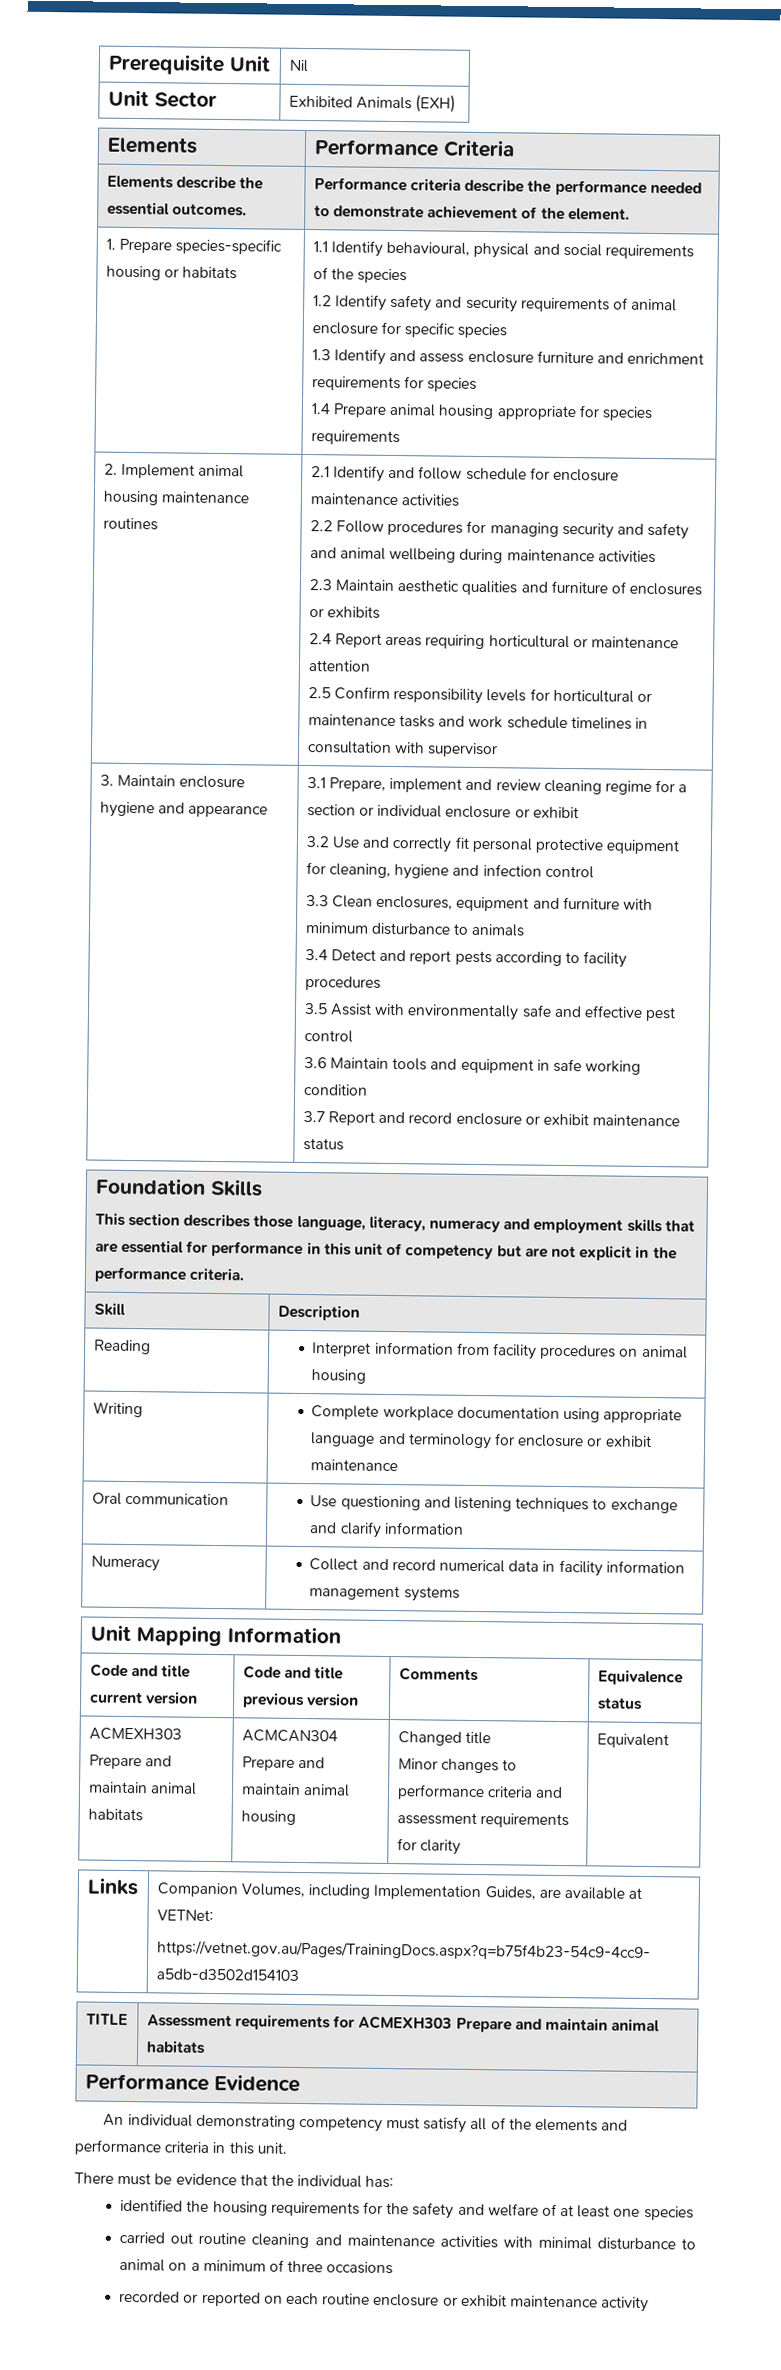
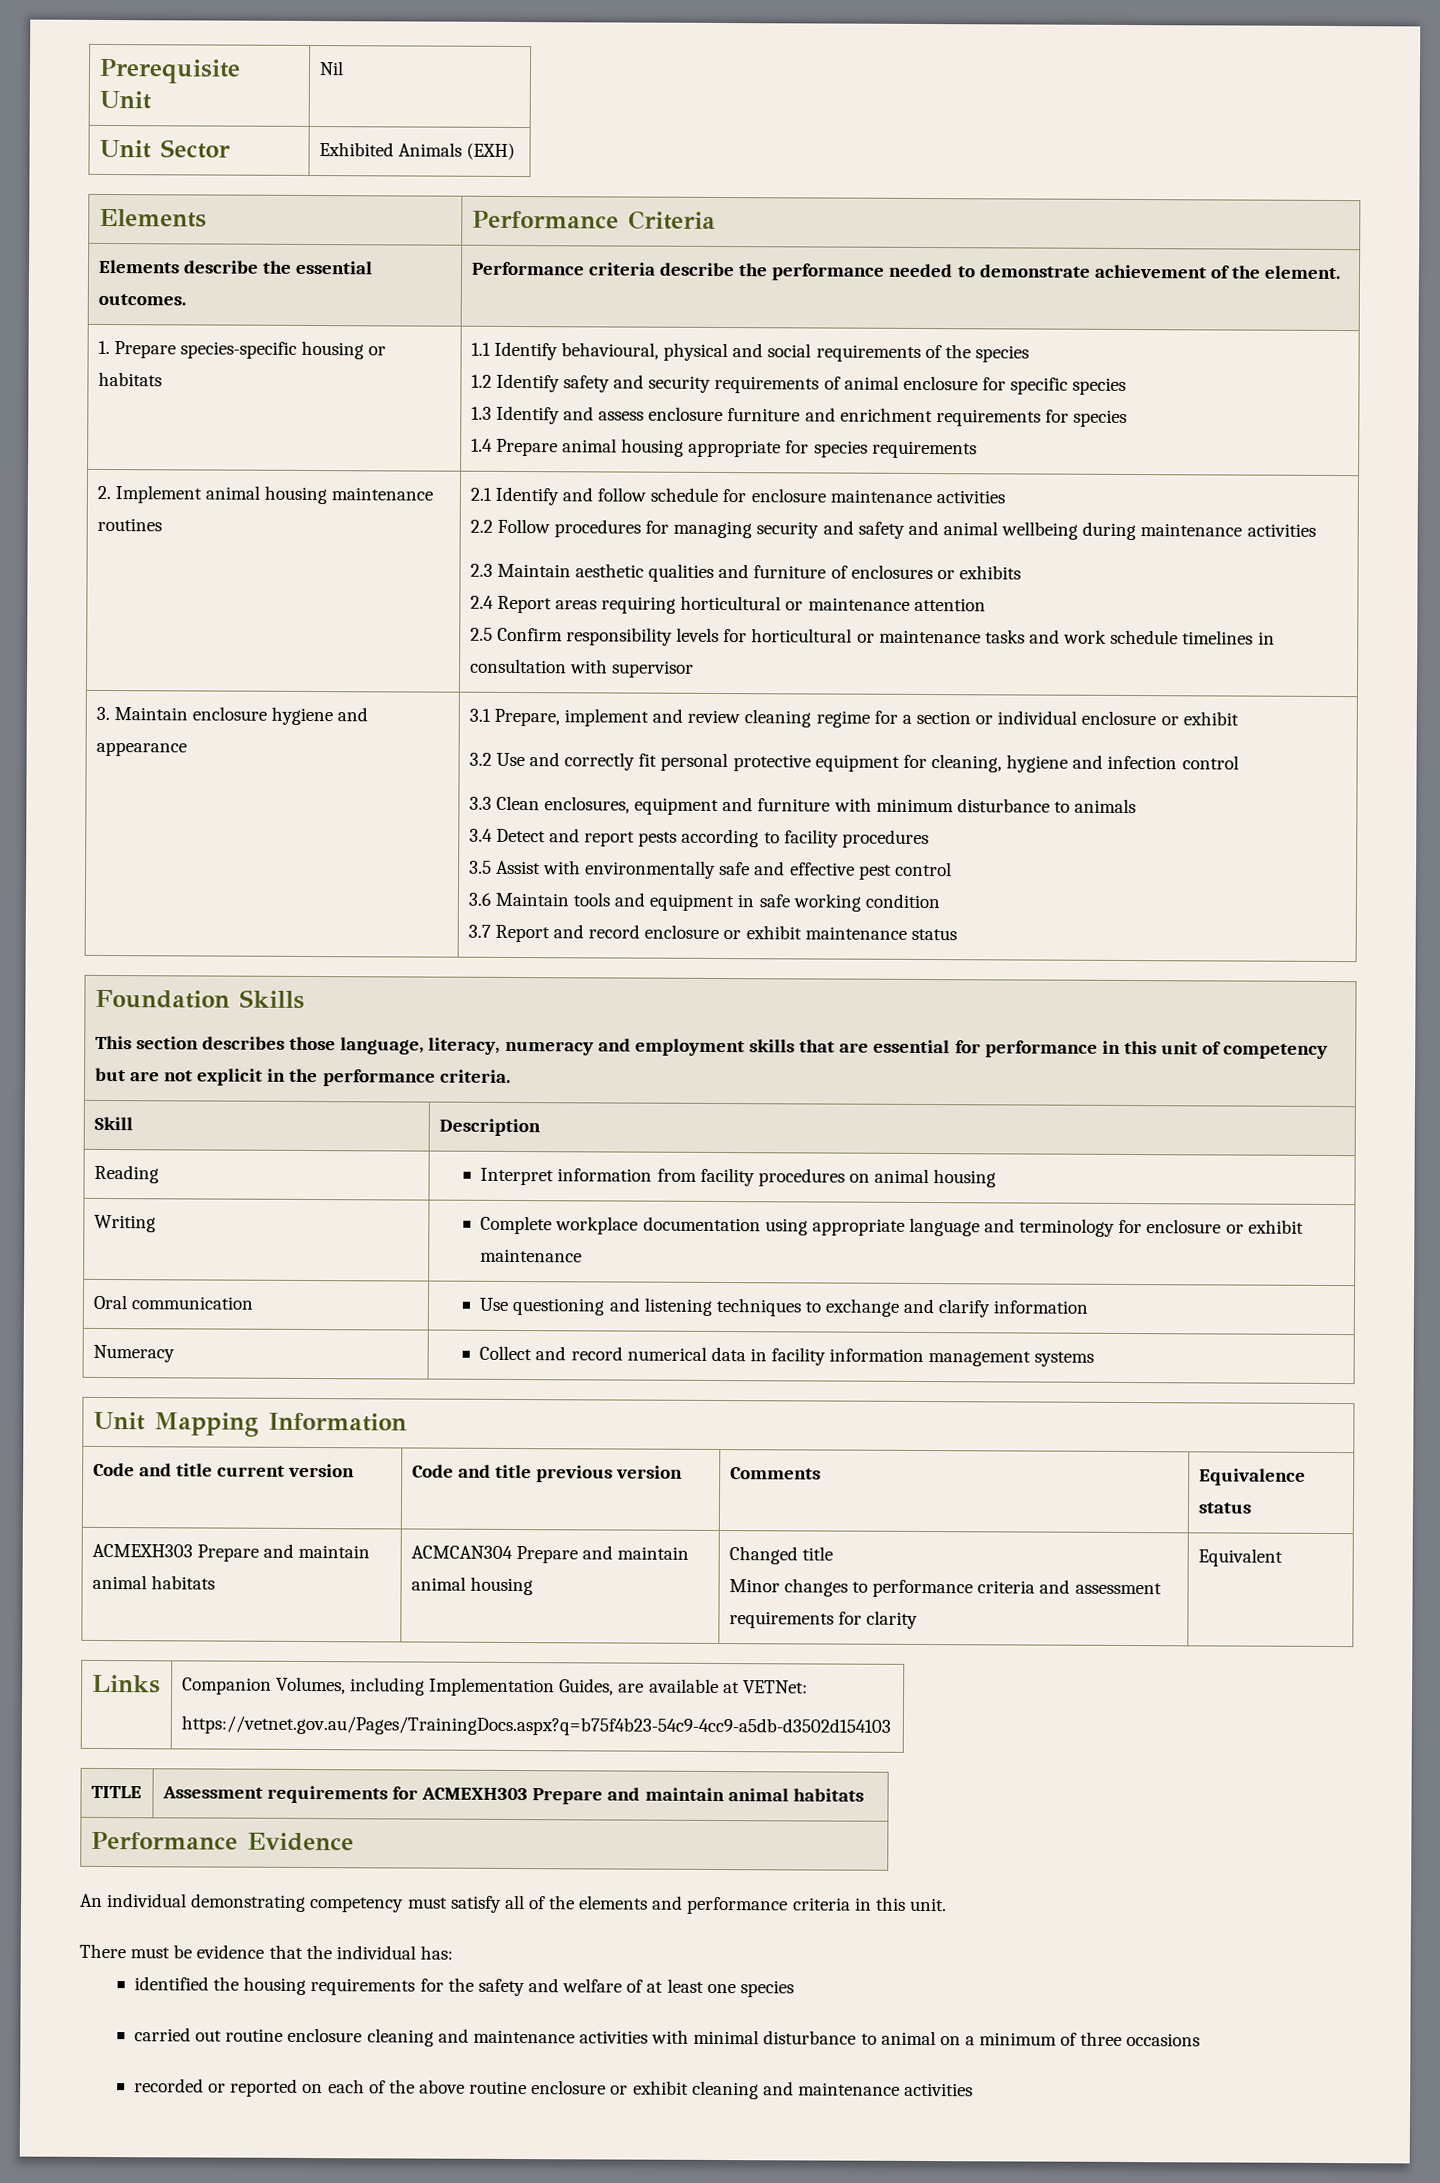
(247, 2238) none -> [287,2027,363,2043] enclosure
(319, 2298) none -> [368,2079,465,2094] of the above
[509,2295,650,2313] maintenance activity -> [691,2080,974,2100] cleaning and maintenance activities

